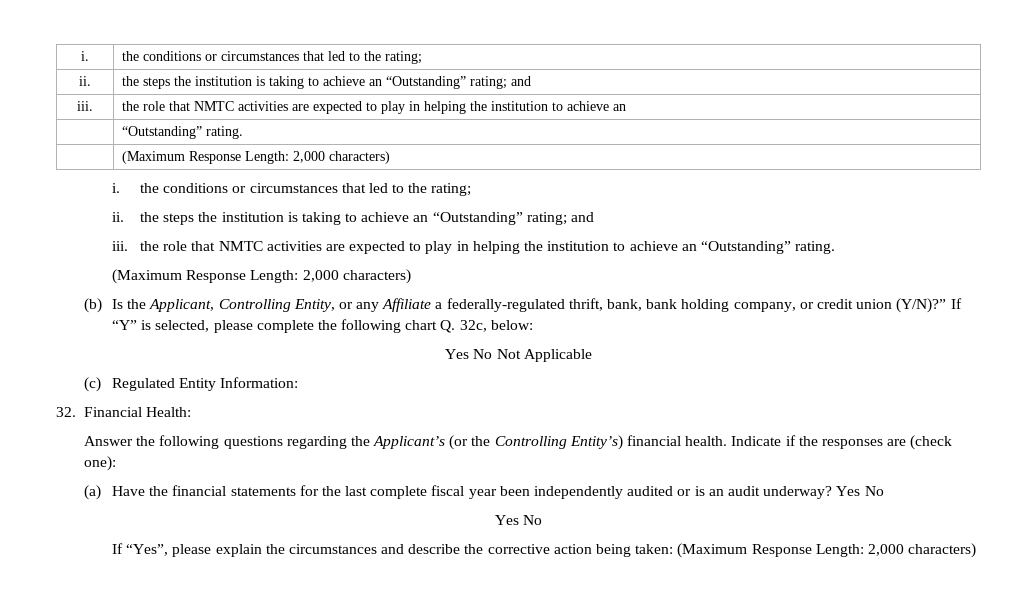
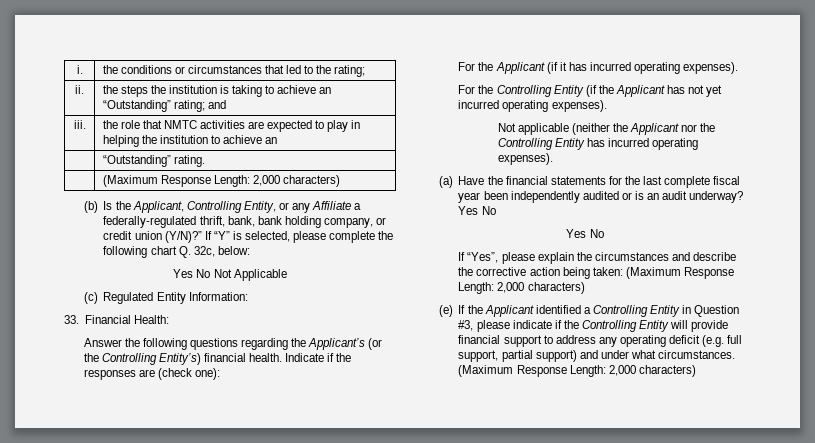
[111,183,472,196] [111,212,595,225] [111,241,836,254] [111,269,411,284] // i. the conditions or circumstances that led to the rating; // ii. the steps the institution is taking to achieve an “Outstanding” rating; and // iii. the role that NMTC activities are expected to play in helping the institution to achieve an “Outstanding” rating. // (Maximum Response Length: 2,000 characters) -> (340, 181) none
[56,407,76,417] 32. -> [64,315,79,324] 33.
(116, 463) none -> [458,62,739,74] [458,85,723,97] [458,100,607,112] [497,123,716,135] [497,138,699,150] [497,153,553,165] // For the Applicant (if it has incurred operating expenses). // For the Controlling Entity (if the Applicant has not yet incurred operating expenses). // Not applicable (neither the Applicant nor the Controlling Entity has incurred operating expenses).
(977, 550) none -> [438,305,740,317] [458,320,729,332] [458,335,743,347] [458,350,736,362] [458,365,696,377] // (e) If the Applicant identified a Controlling Entity in Question #3, please indicate if the Controlling Entity will provide financial support to address any operating deficit (e.g. full support, partial support) and under what circumstances. (Maximum Response Length: 2,000 characters)

